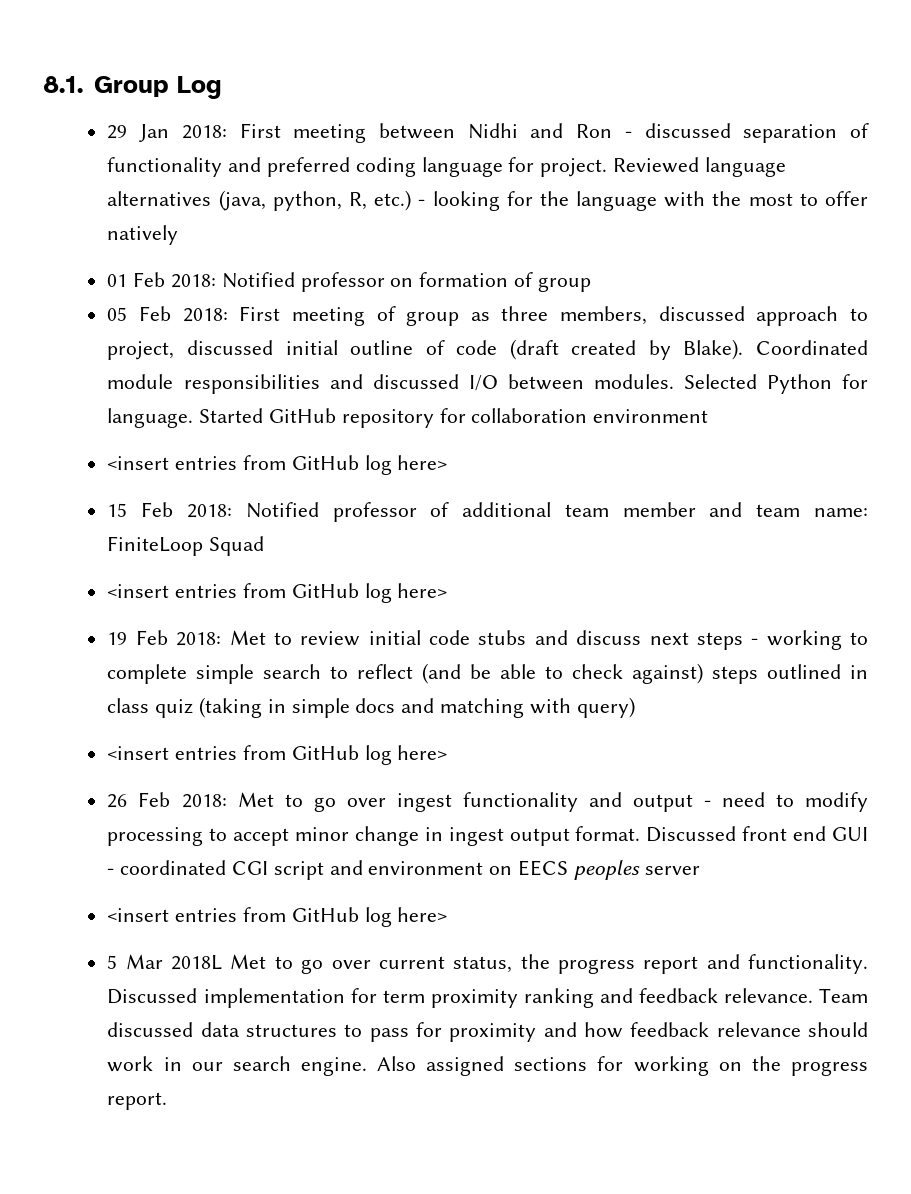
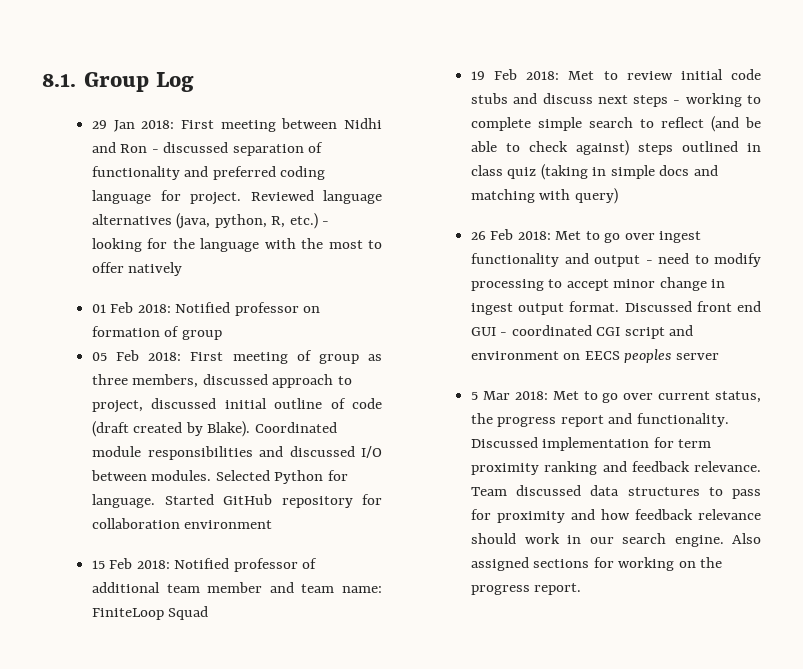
[107,455,448,475] // <insert entries from GitHub log here> -> (273, 524) none
[107,583,448,603] // <insert entries from GitHub log here> -> (209, 613) none
[107,745,448,765] // <insert entries from GitHub log here> -> (618, 196) none
[107,907,448,927] // <insert entries from GitHub log here> -> (719, 356) none
[171,955,223,970] 2018L -> [514,391,548,400] 2018:

